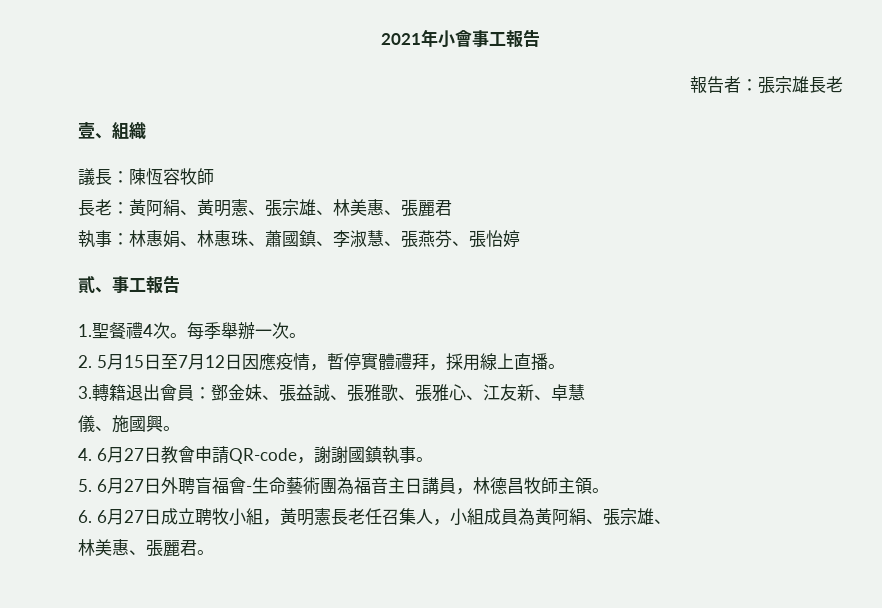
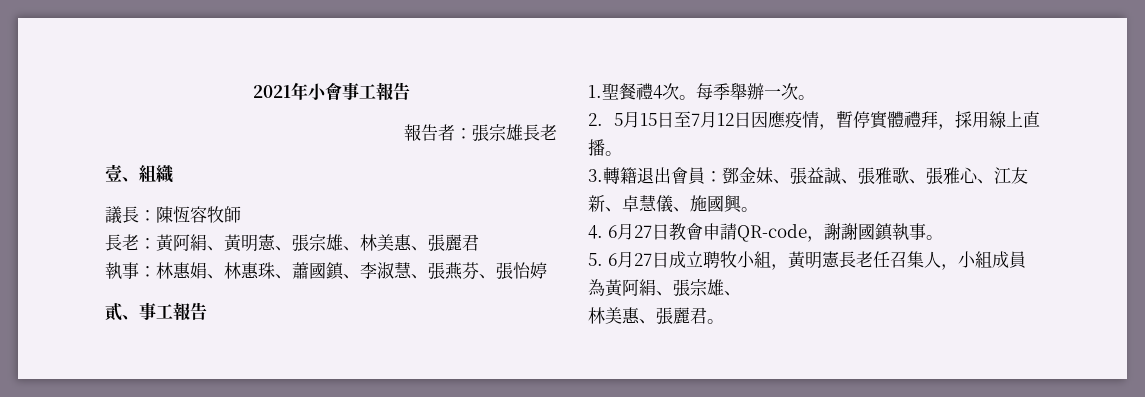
(585, 392) // -> (657, 203) none
[160,477,609,495] [78,509,161,525] 外聘盲福會-生命藝術團為福音主日講員，林德昌牧師主領。 // 6. 6月27日 -> (669, 260) none

